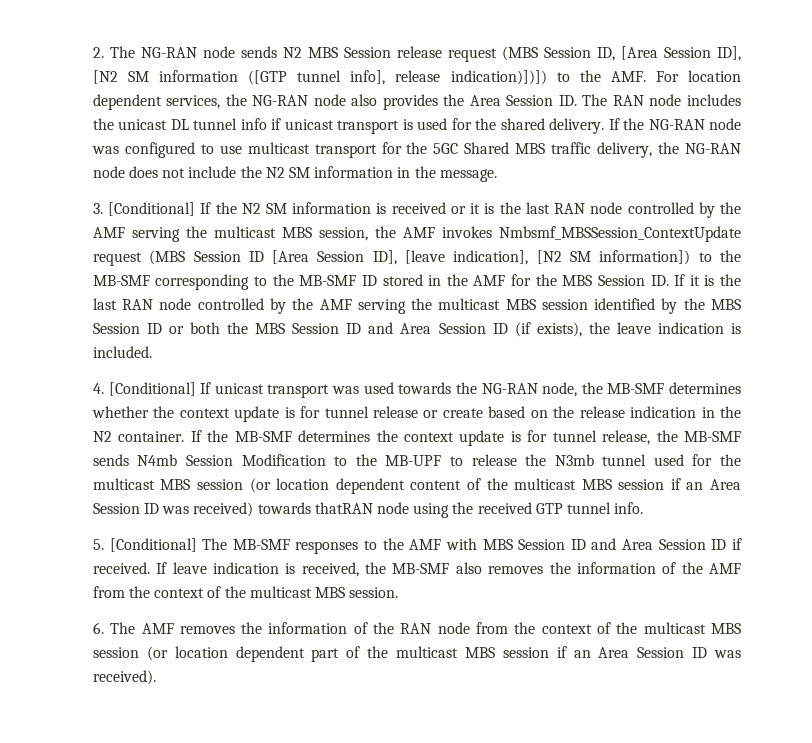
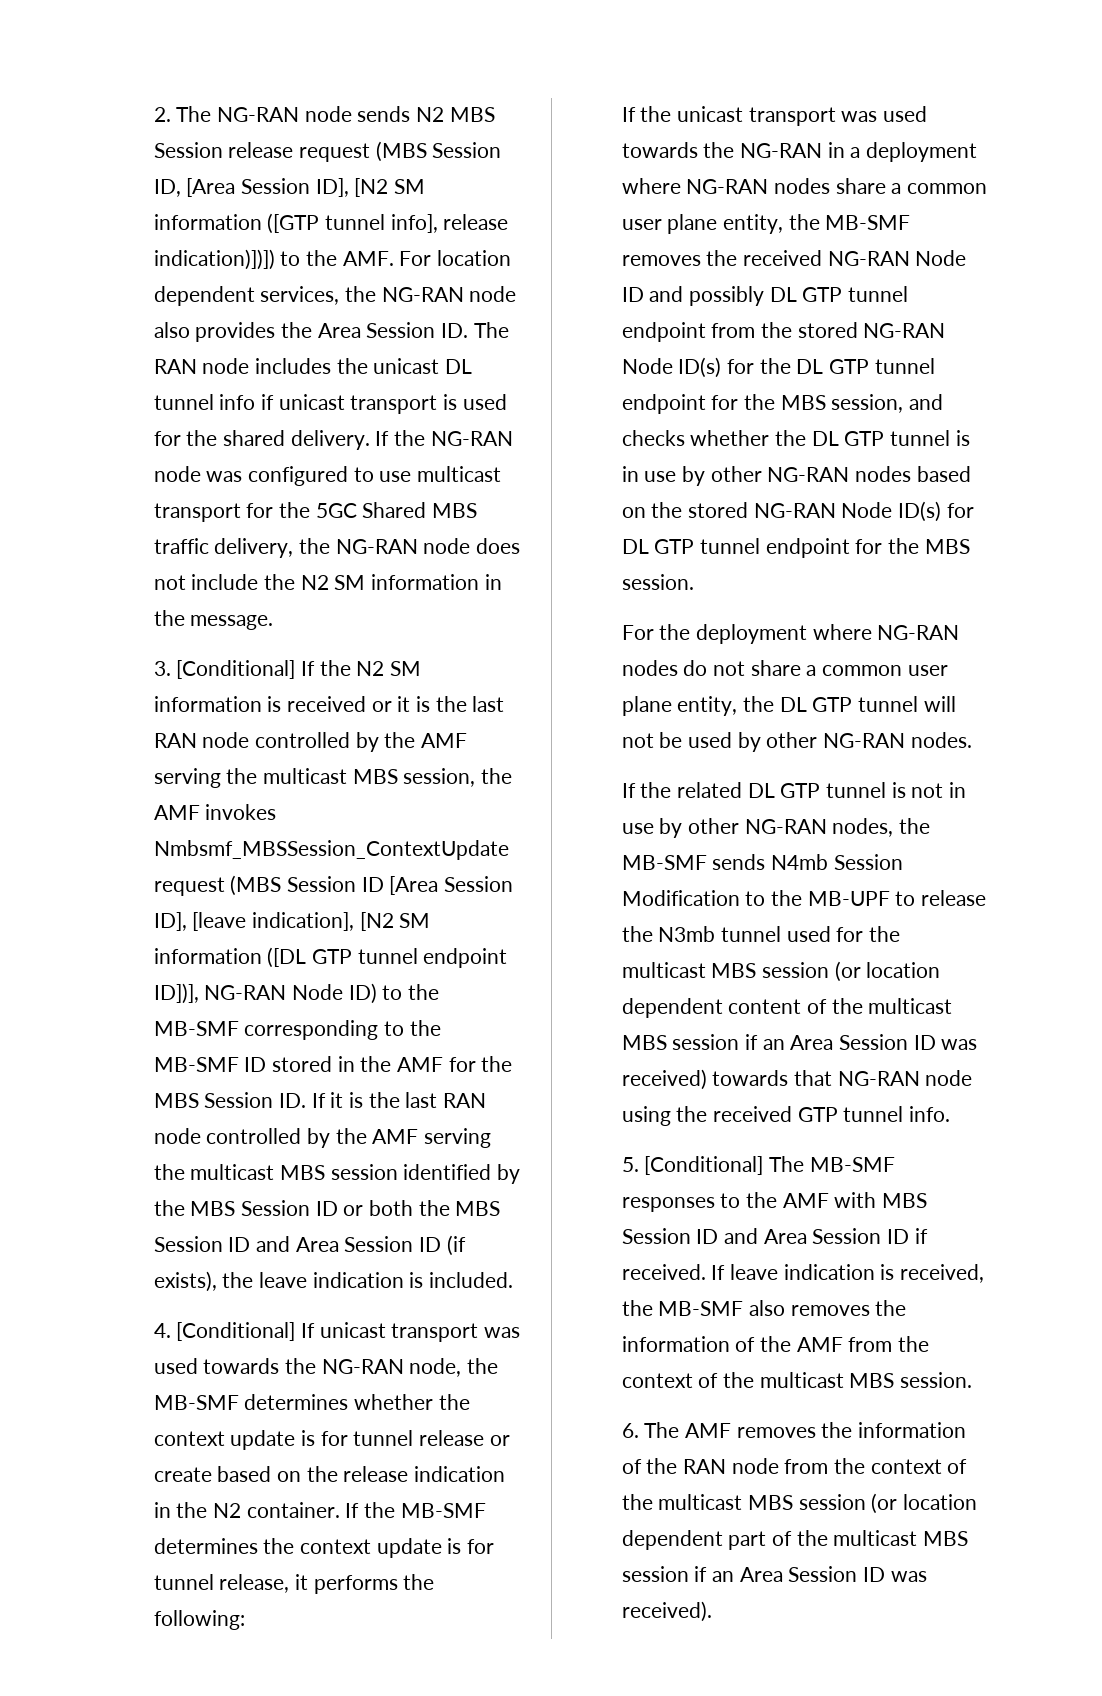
[599,250,691,265] information]) -> [153,947,508,968] [153,983,377,1004] information ([DL GTP tunnel endpoint ID])], NG-RAN Node ID)
(651, 437) none -> [294,1574,435,1594] [153,1610,245,1630] [621,106,927,126] [621,142,977,162] [621,178,987,194] [621,214,911,234] [621,250,967,266] [621,286,908,306] [621,322,946,342] [621,357,935,378] [621,394,943,414] [621,430,970,446] [621,466,971,486] [621,501,974,522] [621,538,970,558] [621,574,694,590] [621,624,960,644] [621,660,948,676] [621,696,956,716] [621,732,972,752] [621,782,966,798] [621,818,894,838] it performs the following: // If the unicast transport was used towards the NG-RAN in a deployment where NG-RAN nodes share a common user plane entity, the MB-SMF removes the received NG-RAN Node ID and possibly DL GTP tunnel endpoint from the stored NG-RAN Node ID(s) for the DL GTP tunnel endpoint for the MBS session, and checks whether the DL GTP tunnel is in use by other NG-RAN nodes based on the stored NG-RAN Node ID(s) for DL GTP tunnel endpoint for the MBS session. // For the deployment where NG-RAN nodes do not share a common user plane entity, the DL GTP tunnel will not be used by other NG-RAN nodes. // If the related DL GTP tunnel is not in use by other NG-RAN nodes,
[314,502,373,514] thatRAN -> [793,1070,920,1086] that NG-RAN

